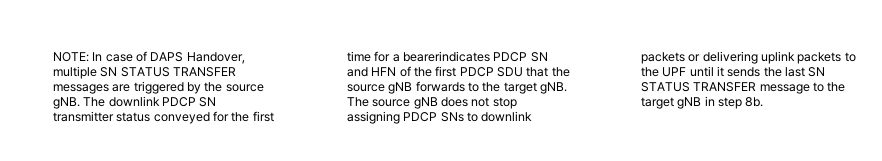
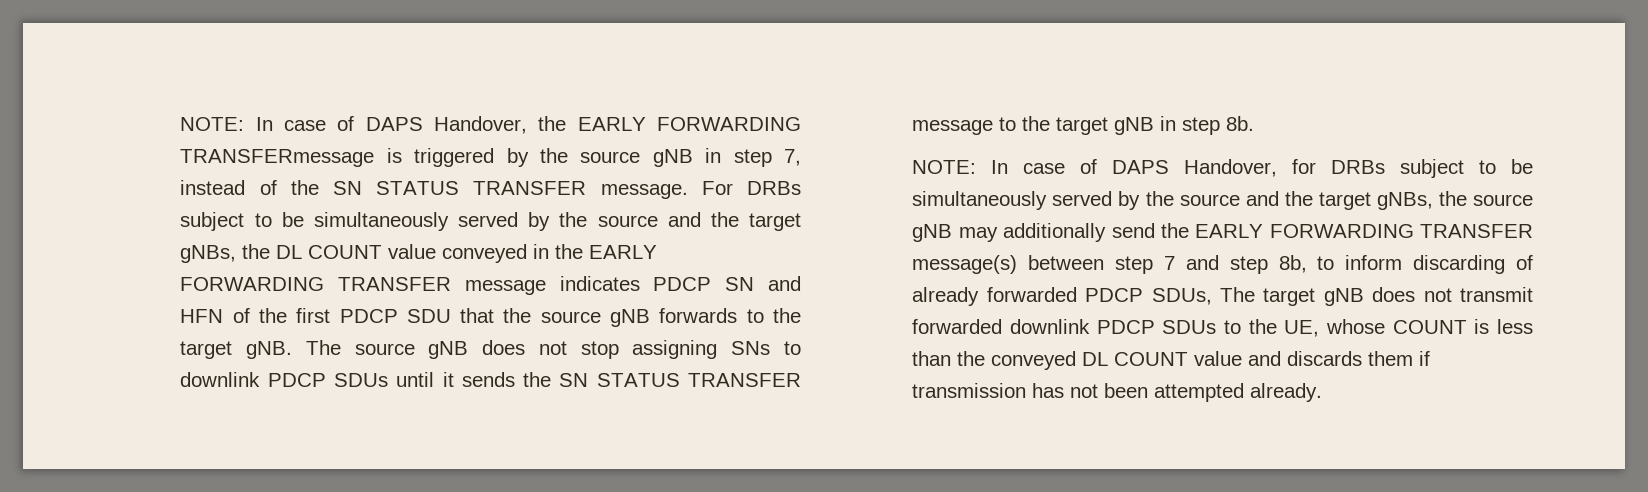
[52,51,245,64] [52,66,236,79] [52,81,264,94] [52,96,217,109] [52,111,274,124] [346,51,490,62] NOTE: In case of DAPS Handover, multiple SN STATUS TRANSFER messages are triggered by the source gNB. The downlink PDCP SN transmitter status conveyed for the first time for a bearerindicates -> [180,116,801,134] [180,148,801,167] [180,180,801,199] [180,212,802,231] [180,244,658,263] [180,276,640,295] NOTE: In case of DAPS Handover, the EARLY FORWARDING TRANSFERmessage is triggered by the source gNB in step 7, instead of the SN STATUS TRANSFER message. For DRBs subject to be simultaneously served by the source and the target gNBs, the DL COUNT value conveyed in the EARLY FORWARDING TRANSFER message indicates
[403,112,438,122] PDCP -> (718, 349) none
[640,51,856,64] [640,67,687,77] packets or delivering uplink packets to the UPF -> [267,373,388,387] PDCP SDUs
[785,67,806,77] last -> (552, 379) none
(764, 102) none -> [912,159,1533,178] [912,191,1533,210] [912,223,1533,242] [912,255,1533,274] [912,287,1533,306] [912,319,1533,337] [912,351,1431,370] [912,383,1323,402] // NOTE: In case of DAPS Handover, for DRBs subject to be simultaneously served by the source and the target gNBs, the source gNB may additionally send the EARLY FORWARDING TRANSFER message(s) between step 7 and step 8b, to inform discarding of already forwarded PDCP SDUs, The target gNB does not transmit forwarded downlink PDCP SDUs to the UE, whose COUNT is less than the conveyed DL COUNT value and discards them if transmission has not been attempted already.

